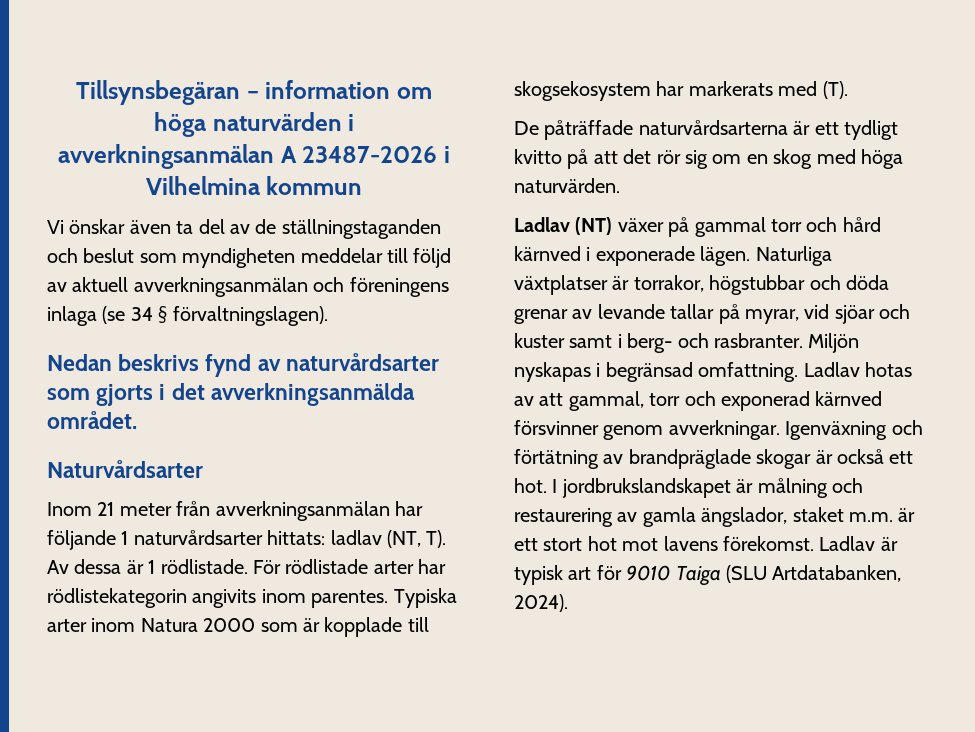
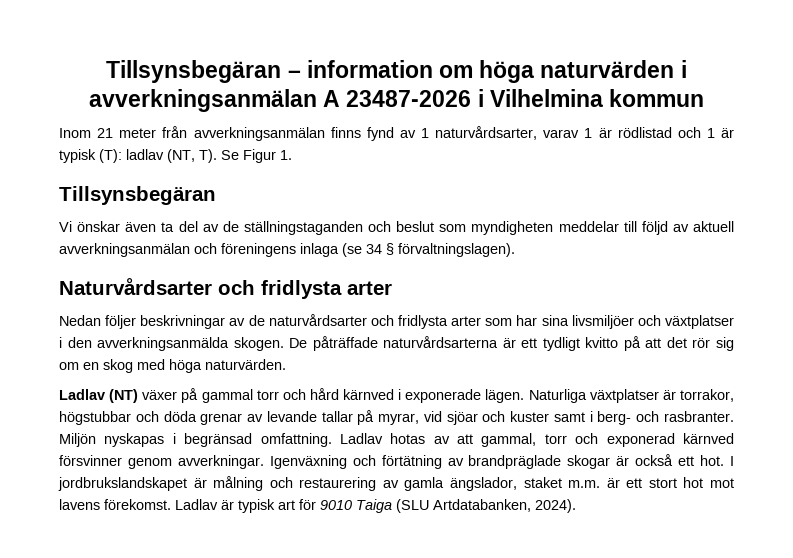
(363, 185) none -> [59,126,734,141] [59,149,292,163] [59,186,216,205] // Inom 21 meter från avverkningsanmälan finns fynd av 1 naturvårdsarter, varav 1 är rödlistad och 1 är typisk (T): ladlav (NT, T). Se Figur 1. // Tillsynsbegäran
[47,353,439,377] [47,383,415,406] [47,411,137,429] [47,460,203,478] [47,501,423,521] [47,530,447,550] [47,559,447,574] [47,588,457,608] [47,617,429,637] [514,81,848,101] Nedan beskrivs fynd av naturvårdsarter som gjorts i det avverkningsanmälda området. // Naturvårdsarter // Inom 21 meter från avverkningsanmälan har följande 1 naturvårdsarter hittats: ladlav (NT, T). Av dessa är 1 rödlistade. För rödlistade arter har rödlistekategorin angivits inom parentes. Typiska arter inom Natura 2000 som är kopplade till skogsekosystem har markerats med (T). // -> [59,278,392,299] [59,314,734,329] [59,337,284,351] Naturvårdsarter och fridlysta arter // Nedan följer beskrivningar av de naturvårdsarter och fridlysta arter som har sina livsmiljöer och växtplatser i den avverkningsanmälda skogen.

